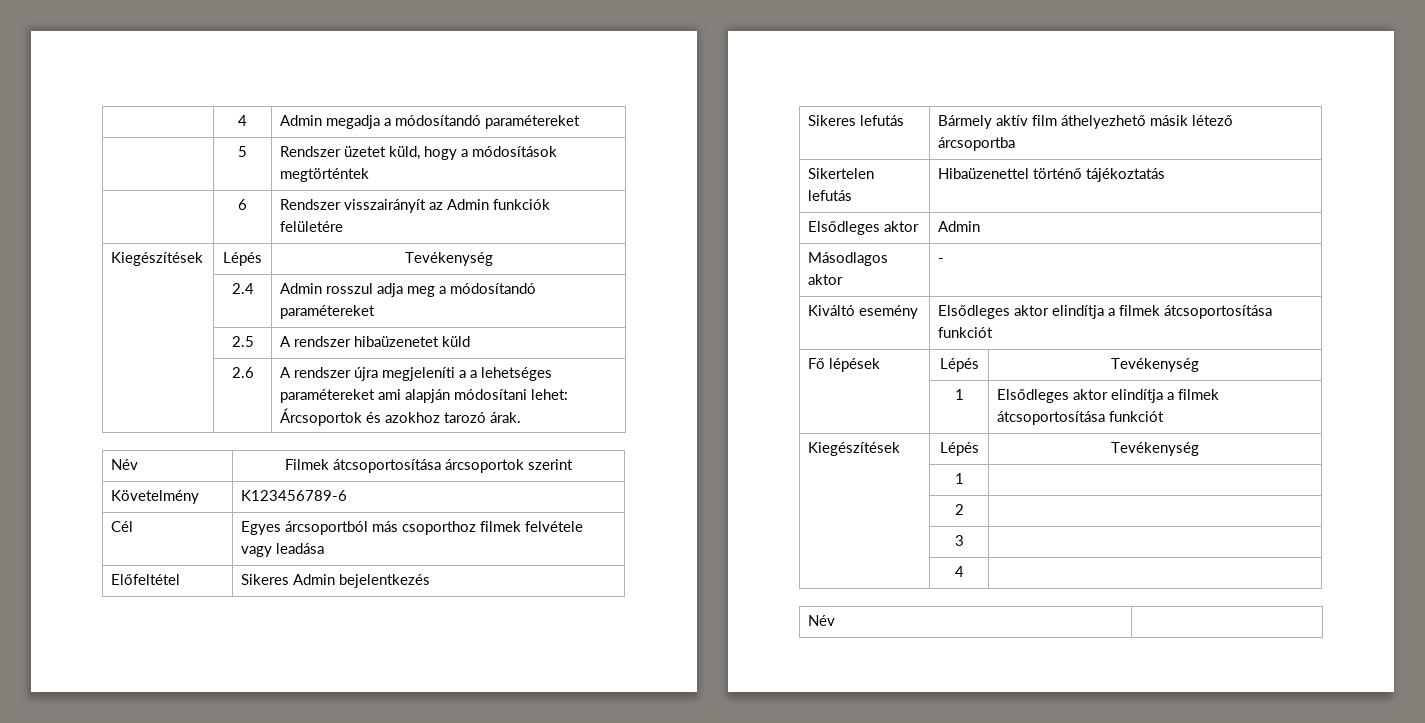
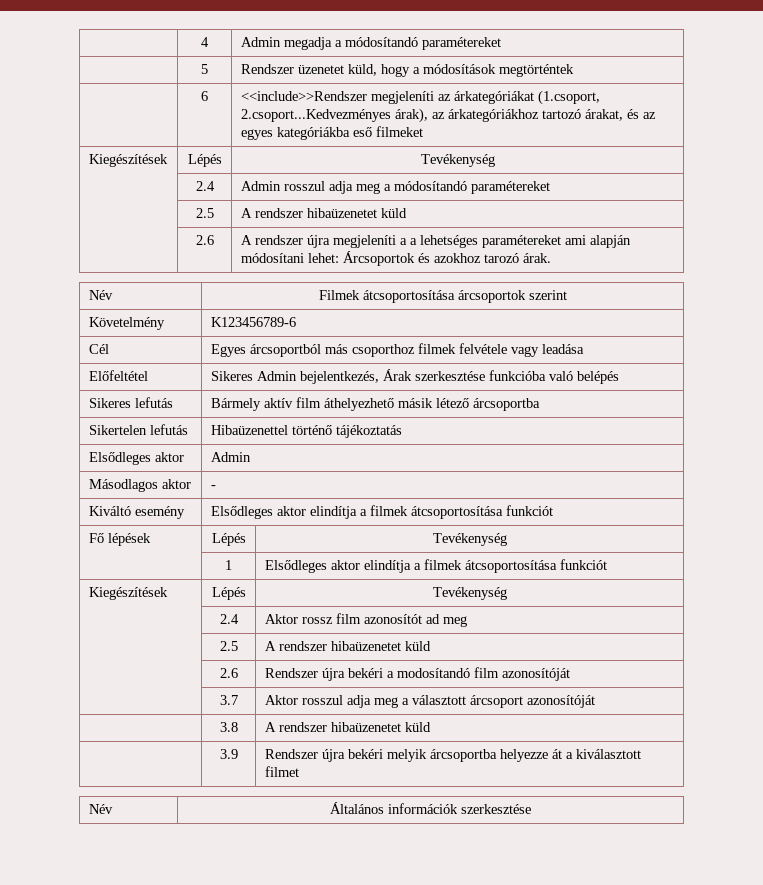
[344,146,387,157] üzetet -> [297,65,344,74] üzenetet
[280,199,551,213] [280,221,344,232] Rendszer visszairányít az Admin funkciók felületére -> [240,90,600,105] [240,108,656,123] [240,126,423,140] <<include>>Rendszer megjeleníti az árkategóriákat (1.csoport, 2.csoport...Kedvezményes árak), az árkategóriákhoz tartozó árakat, és az egyes kategóriákba eső filmeket
[339,574,431,588] bejelentkezés -> [299,369,619,384] bejelentkezés, Árak szerkesztése funkcióba való belépés
[954,473,964,484] [954,504,964,515] [954,535,964,546] [954,566,964,577] [808,615,836,626] 1 | // | 2 | // | 3 | // | 4 | // Név | -> [219,614,239,624] [264,613,467,627] [219,641,238,651] [264,641,431,651] [219,668,238,678] [264,667,570,681] [219,695,238,705] [264,695,595,708] [219,722,238,732] [264,722,431,732] [219,749,238,759] [264,749,641,762] [264,766,299,777] [88,804,113,814] [330,802,531,814] 2.4 | Aktor rossz film azonosítót ad meg // | 2.5 | A rendszer hibaüzenetet küld // | 2.6 | Rendszer újra bekéri a modosítandó film azonosítóját // | 3.7 | Aktor rosszul adja meg a választott árcsoport azonosítóját // | 3.8 | A rendszer hibaüzenetet küld // | 3.9 | Rendszer újra bekéri melyik árcsoportba helyezze át a kiválasztott filmet // Név | Általános információk szerkesztése

